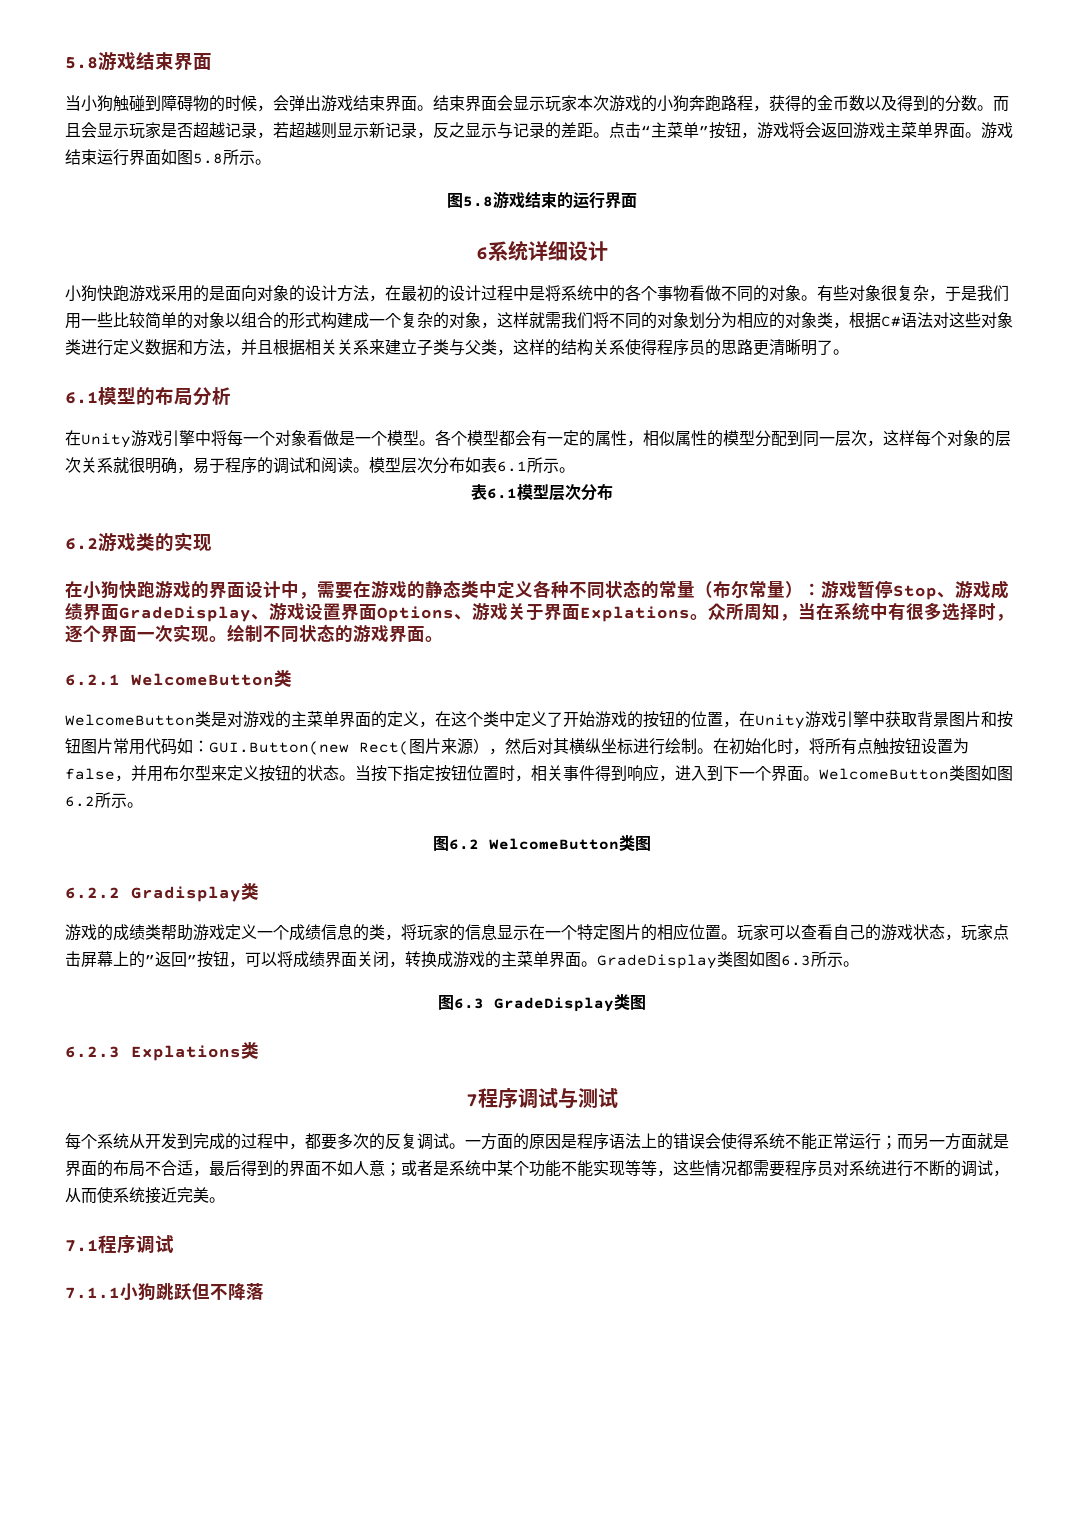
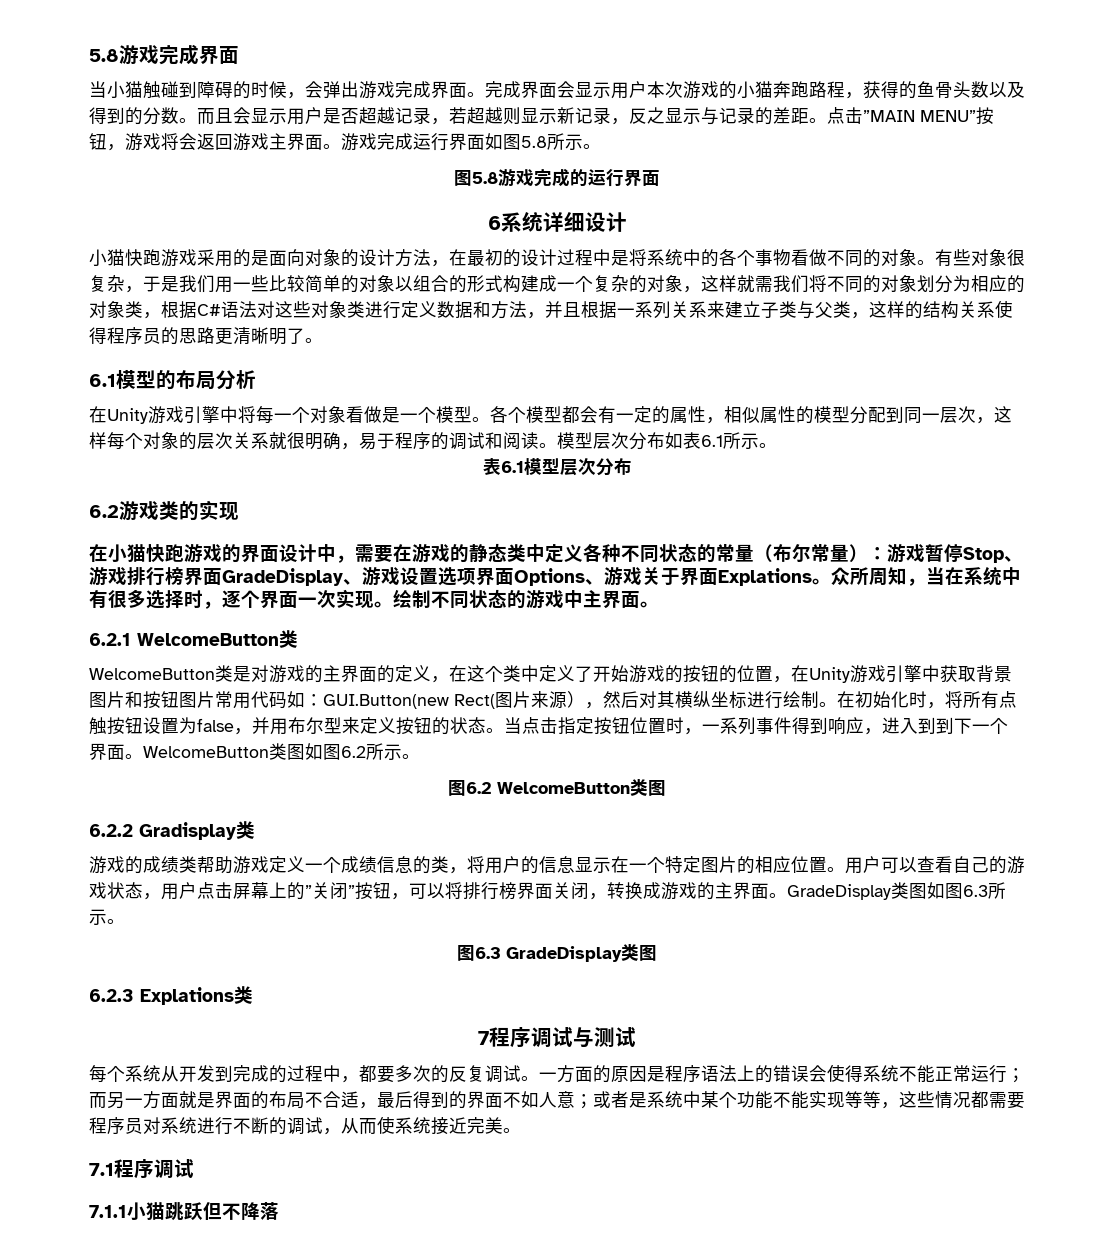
[65,52,174,70] 5.8游戏结束 -> [89,44,199,65] 5.8游戏完成
[97,95,113,112] 狗 -> [125,81,143,98] 猫
[193,95,209,112] 物 -> (233, 90) none
[353,95,465,111] 结束界面。结束 -> [395,81,521,98] 完成界面。完成
[545,95,577,112] 玩家 -> [611,81,647,99] 用户
[673,95,689,112] 狗 -> [755,81,773,98] 猫
[817,95,849,111] 金币 -> [917,81,971,98] 鱼骨头
[129,122,161,139] 玩家 -> [287,107,323,125] 用户
[641,122,709,138] “主菜单” -> [863,110,976,122] ”MAIN MENU”
[901,122,933,138] 菜单 -> (287, 141) none
[65,149,97,165] 结束 -> [377,133,413,150] 完成
[525,192,557,208] 结束 -> [534,168,570,187] 完成
[81,285,97,302] 狗 -> [107,249,125,266] 猫
[305,339,337,355] 相关 -> [617,301,671,319] 一系列
[101,581,119,599] 狗 -> [127,544,146,563] 猫
[991,580,1009,599] [65,602,83,621] 成绩 -> [127,567,184,586] 排行榜
(341, 612) none -> [438,567,476,586] 选项
(389, 634) none -> [564,590,602,608] 中主
[307,711,339,727] 菜单 -> (341, 673) none
[371,765,403,782] 按下 -> [522,717,558,734] 点击
[531,765,563,781] 相关 -> [702,717,756,735] 一系列
(723, 773) none -> [936,717,954,734] 到
[417,924,449,941] 玩家 -> [485,856,521,874] 用户
[737,924,769,941] 玩家 -> [845,856,881,874] 用户
[961,924,993,941] 玩家 -> [161,882,197,900] 用户
[155,951,187,967] 返回 -> [312,882,348,900] 关闭
[293,951,325,968] 成绩 -> [463,882,517,900] 排行榜
[517,951,549,967] 菜单 -> (733, 890) none
[138,1283,156,1301] 狗 -> [146,1202,165,1221] 猫

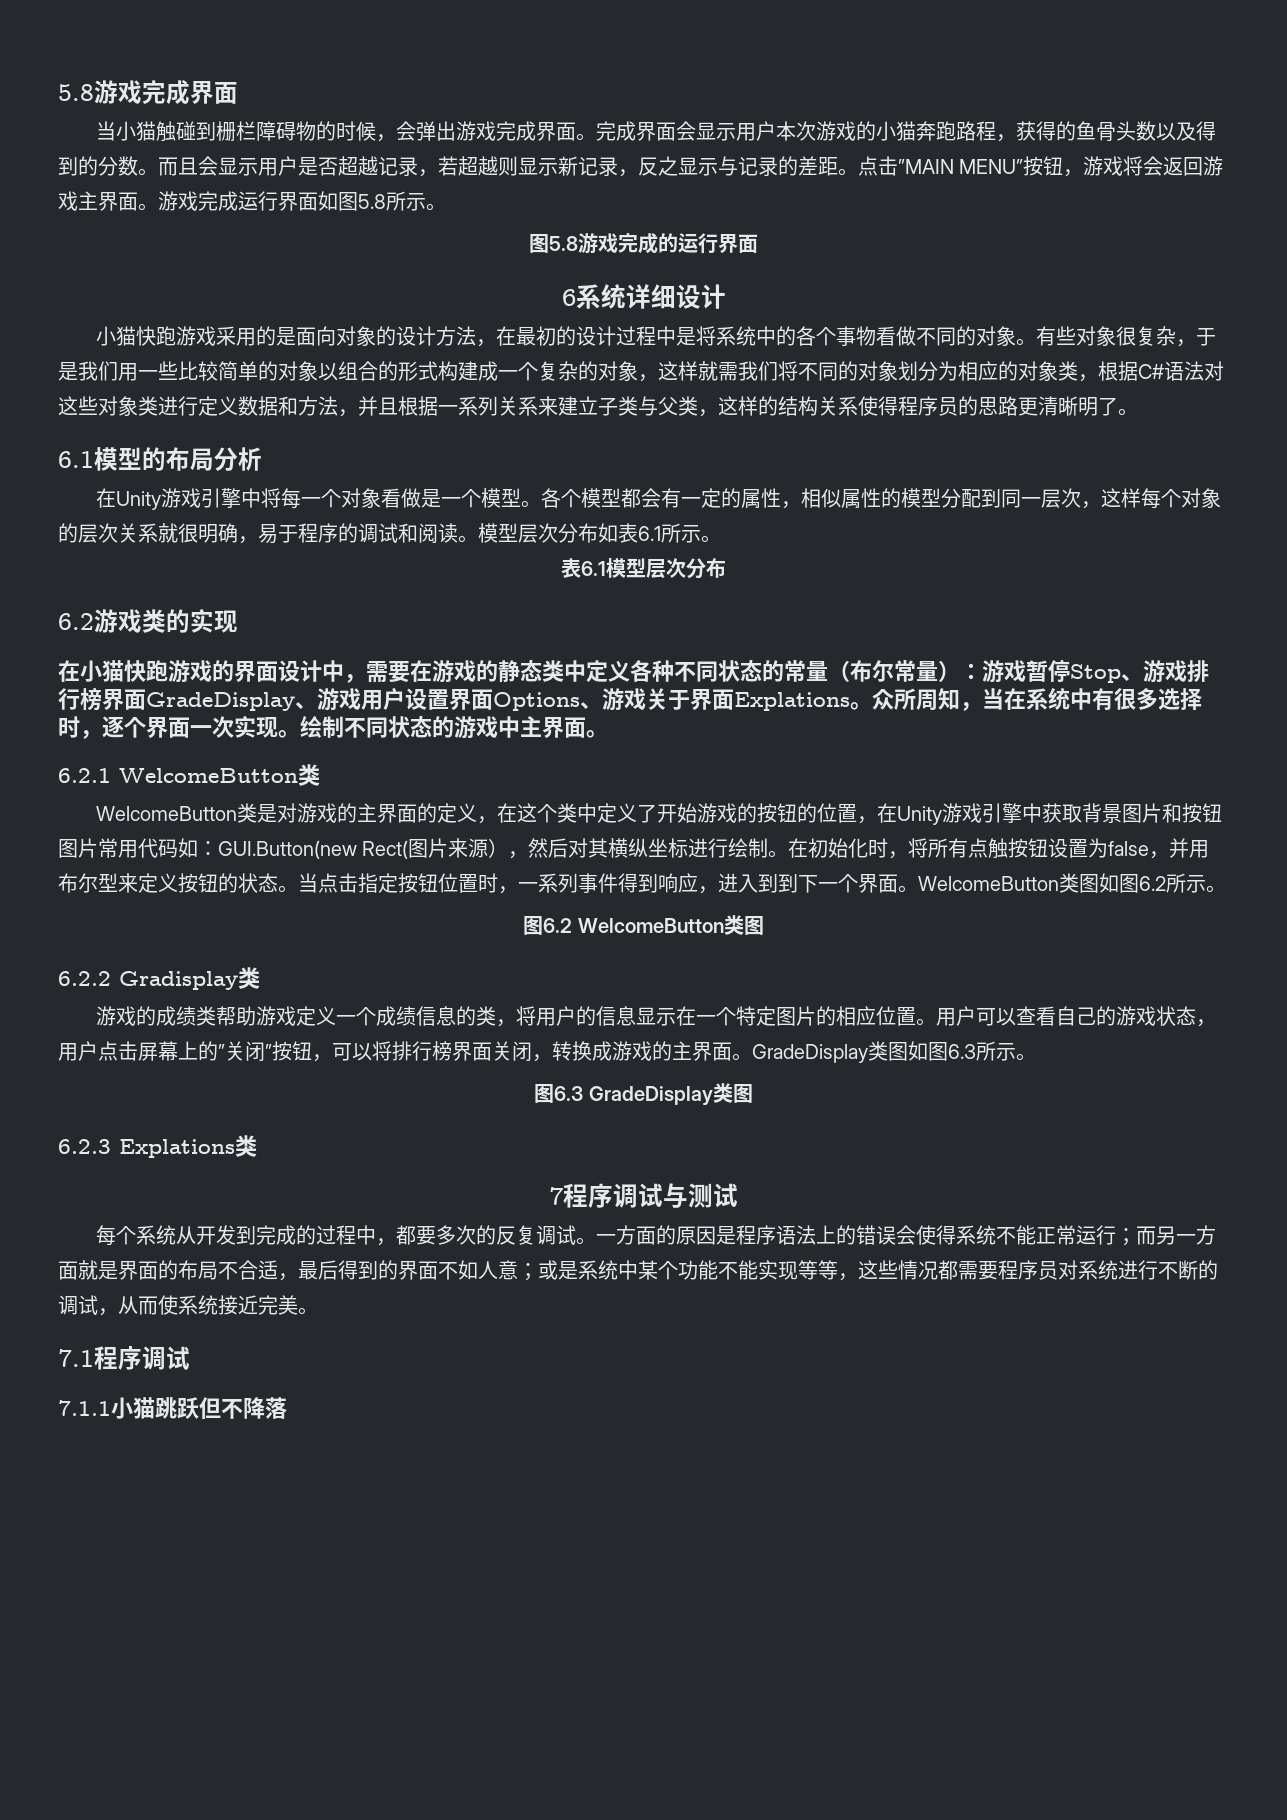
[197,81,233,98] 障碍 -> [215,121,316,141] 栅栏障碍物
[400,567,476,586] 设置选项 -> [361,688,449,710] 用户设置
[611,1091,629,1108] 者 -> (558, 1270) none

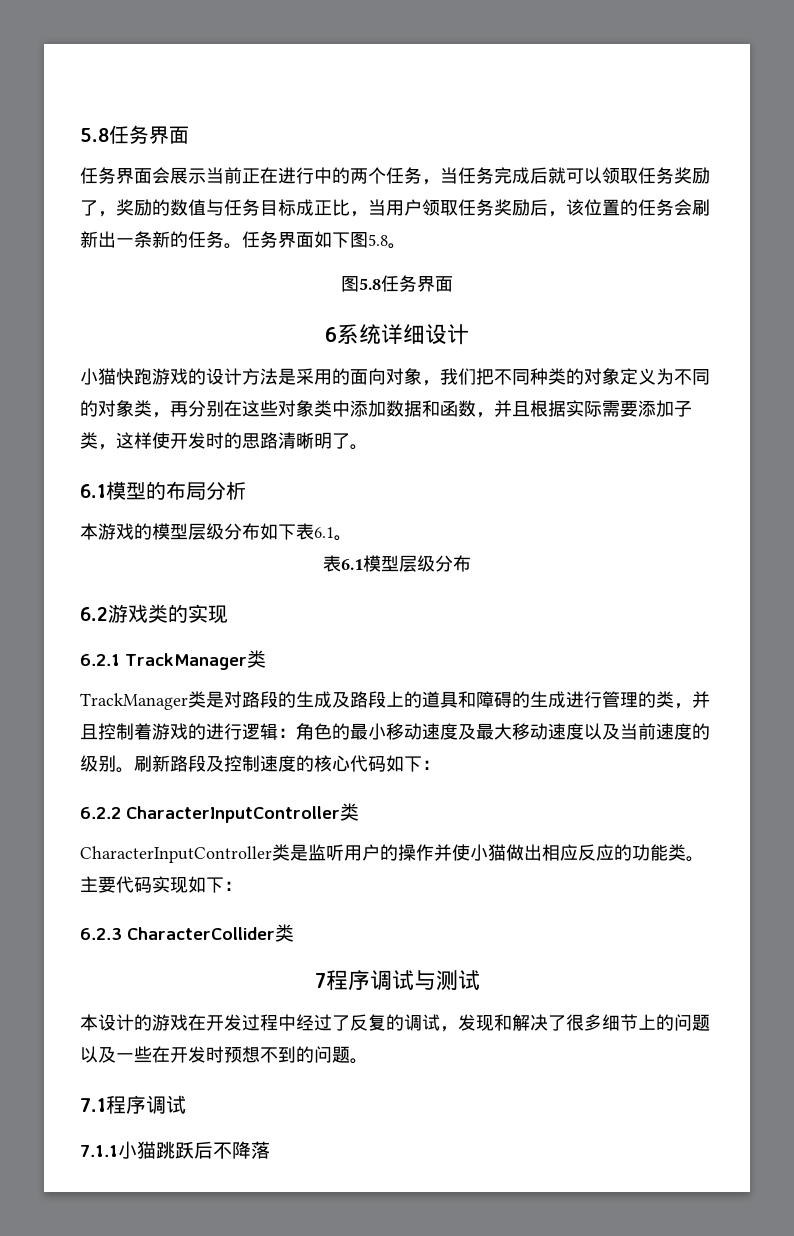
[58,80,238,105] [95,121,1216,142] [58,156,1224,177] [58,191,426,211] 5.8游戏完成界面 // 当小猫触碰到栅栏障碍物的时候，会弹出游戏完成界面。完成界面会显示用户本次游戏的小猫奔跑路程，获得的鱼骨头数以及得到的分数。而且会显示用户是否超越记录，若超越则显示新记录，反之显示与记录的差距。点击”MAIN MENU”按钮，游戏将会返回游戏主界面。游戏完成运行界面如图5.8所示 -> [80,125,189,144] [80,167,710,185] [80,199,710,217] [80,231,388,249] 5.8任务界面 // 任务界面会展示当前正在进行中的两个任务，当任务完成后就可以领取任务奖励了，奖励的数值与任务目标成正比，当用户领取任务奖励后，该位置的任务会刷新出一条新的任务。任务界面如下图5.8
[578,232,718,254] 游戏完成的运行 -> [381,275,417,292] 任务
[215,326,1216,347] [58,361,1224,382] [58,396,1038,417] 采用的是面向对象的设计方法，在最初的设计过程中是将系统中的各个事物看做不同的对象。有些对象很复杂，于是我们用一些比较简单的对象以组合的形式构建成一个复杂的对象，这样就需我们将不同的对象划分为相应的对象类，根据C#语法对这些对象类进行定义数据和方法，并且根据一系列关系来建立子类与父类，这样的结构关系使得程序员的思路更 -> [188,368,710,386] [80,400,692,418] [80,432,278,450] 的设计方法是采用的面向对象，我们把不同种类的对象定义为不同的对象类，再分别在这些对象类中添加数据和函数，并且根据实际需要添加子类，这样使开发时的思路
[95,488,1221,510] [58,523,701,544] 在Unity游戏引擎中将每一个对象看做是一个模型。各个模型都会有一定的属性，相似属性的模型分配到同一层次，这样每个对象的层次关系就很明确，易于程序的调试和阅读。模型层次分布如表6.1所示 -> [80,523,334,540] 本游戏的模型层级分布如下表6.1
[666,558,686,578] 次 -> [417,555,435,572] 级
[58,659,1209,683] [58,687,1202,711] [58,715,608,739] [58,764,320,786] [95,803,1222,825] [58,838,1210,859] [58,873,1226,894] [523,915,764,935] 在小猫快跑游戏的界面设计中，需要在游戏的静态类中定义各种不同状态的常量（布尔常量）：游戏暂停Stop、游戏排行榜界面GradeDisplay、游戏用户设置界面Options、游戏关于界面Explations。众所周知，当在系统中有很多选择时，逐个界面一次实现。绘制不同状态的游戏中主界面。 // 6.2.1 WelcomeButton类 // WelcomeButton类是对游戏的主界面的定义，在这个类中定义了开始游戏的按钮的位置，在Unity游戏引擎中获取背景图片和按钮图片常用代码如：GUI.Button(new Rect(图片来源），然后对其横纵坐标进行绘制。在初始化时，将所有点触按钮设置为false，并用布尔型来定义按钮的状态。当点击指定按钮位置时，一系列事件得到响应，进入到到下一个界面。WelcomeButton类图如图6.2所示。 // 图6.2 WelcomeButton类图 -> [80,650,266,670] [80,691,710,710] [80,723,710,740] [80,755,440,773] 6.2.1 TrackManager类 // TrackManager类是对路段的生成及路段上的道具和障碍的生成进行管理的类，并且控制着游戏的进行逻辑：角色的最小移动速度及最大移动速度以及当前速度的级别。刷新路段及控制速度的核心代码如下：
[119,967,260,990] [95,1006,1216,1027] [58,1041,1036,1063] [534,1083,753,1106] Gradisplay类 // 游戏的成绩类帮助游戏定义一个成绩信息的类，将用户的信息显示在一个特定图片的相应位置。用户可以查看自己的游戏状态，用户点击屏幕上的”关闭”按钮，可以将排行榜界面关闭，转换成游戏的主界面。GradeDisplay类图如图6.3所示。 // 图6.3 GradeDisplay类图 -> [126,803,359,823] [80,844,704,863] [80,876,242,893] CharacterInputController类 // CharacterInputController类是监听用户的操作并使小猫做出相应反应的功能类。主要代码实现如下：
[119,1139,235,1158] Explations -> [127,927,275,940] CharacterCollider
[95,1225,1216,1246] [58,1260,1218,1281] [58,1295,298,1316] 每个系统从开发到完成的过程中，都要多次的反复调试。一方面的原因是程序语法上的错误会使得系统不能正常运行；而另一方面就是界面的布局不合适，最后得到的界面不如人意；或是系统中某个功能不能实现等等，这些情况都需要程序员对系统进行不断的调试，从而使系统接近完美 -> [80,1014,710,1032] [80,1046,350,1063] 本设计的游戏在开发过程中经过了反复的调试，发现和解决了很多细节上的问题以及一些在开发时预想不到的问题
[199,1397,221,1419] 但 -> [194,1141,213,1159] 后

